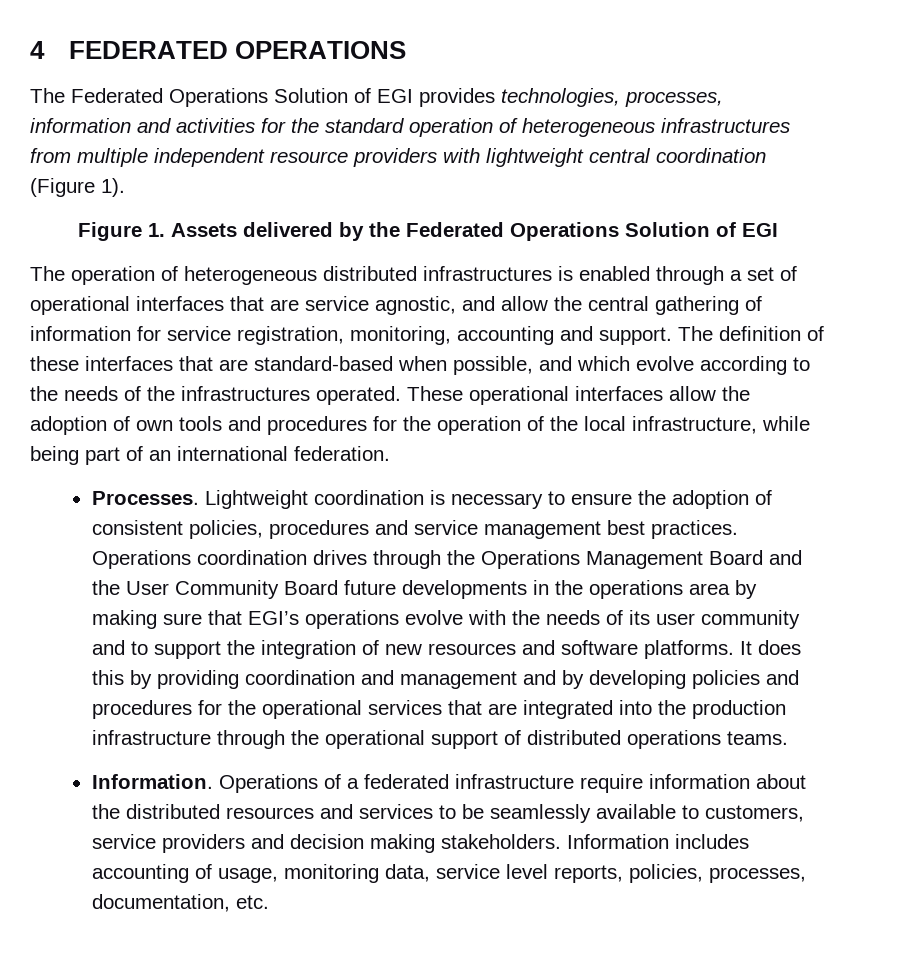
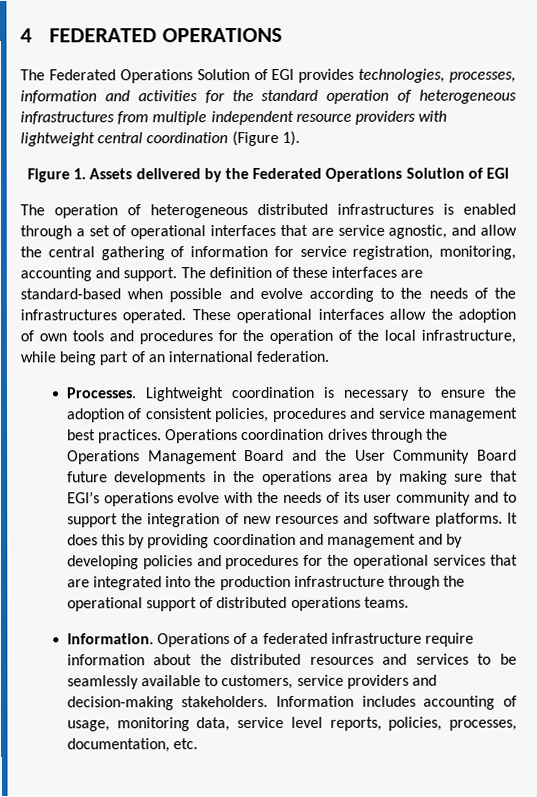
[179,356,213,371] that -> (398, 272) none
[453,356,630,375] possible, and which -> [169,288,254,303] possible and
[289,834,435,853] decision making -> [66,696,174,711] decision-making

